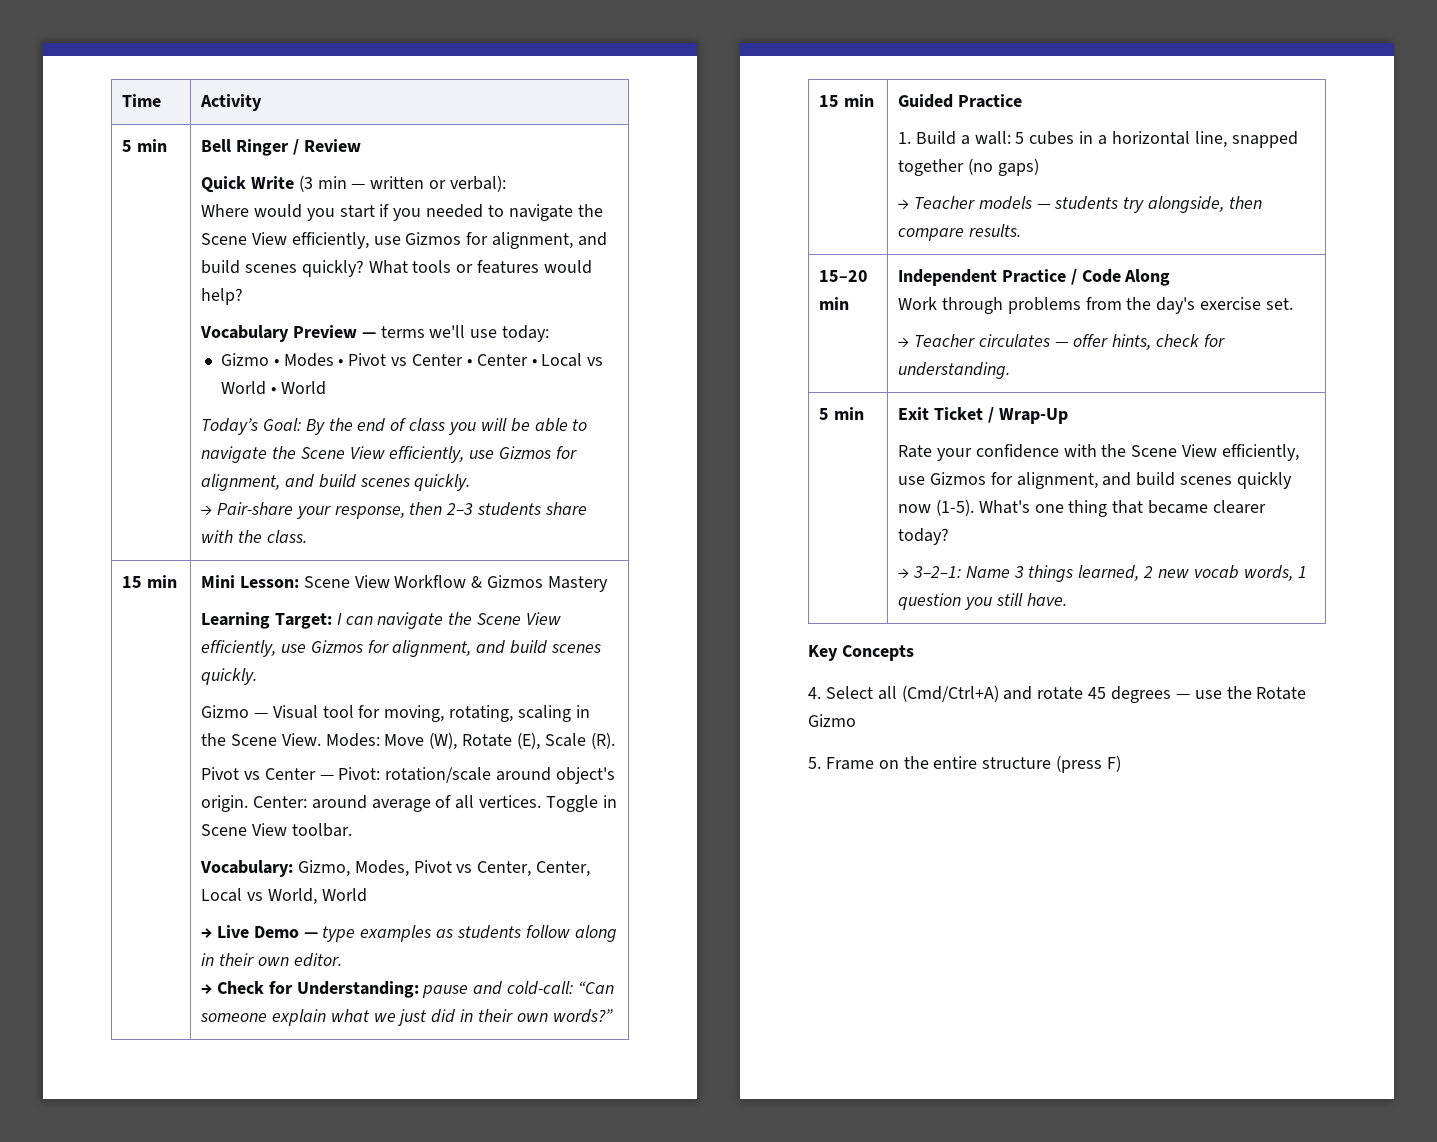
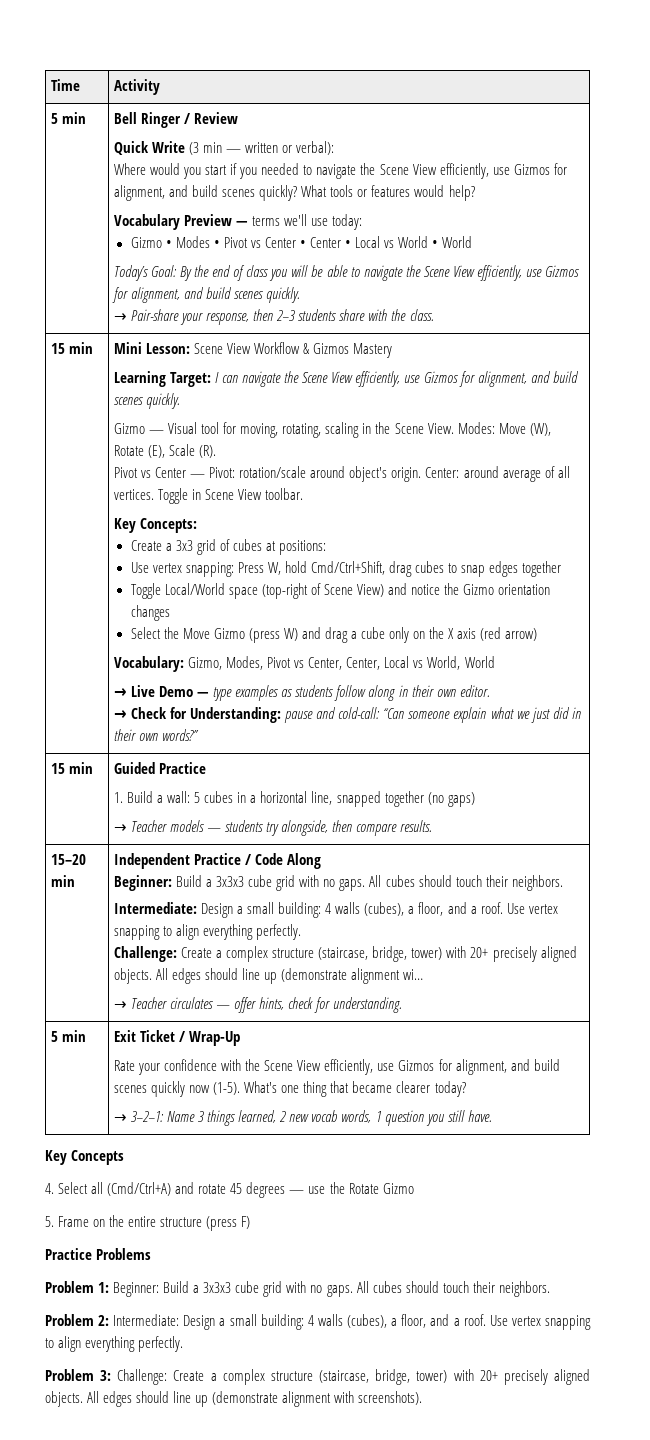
(352, 830) none -> [114,518,198,533] [130,539,326,555] [130,561,562,577] [130,583,551,599] [130,605,170,621] [130,627,538,643] // Key Concepts: // Create a 3x3 grid of cubes at positions: // Use vertex snapping: Press W, hold Cmd/Ctrl+Shift, drag cubes to snap edges together // Toggle Local/World space (top-right of Scene View) and notice the Gizmo orientation changes // Select the Move Gizmo (press W) and drag a cube only on the X axis (red arrow)
[897,297,1293,314] Work through problems from the day's exercise set. -> [114,875,563,891] [114,902,558,918] [114,924,302,940] [114,946,577,962] [114,968,424,984] Beginner: Build a 3x3x3 cube grid with no gaps. All cubes should touch their neighbors. // Intermediate: Design a small building: 4 walls (cubes), a floor, and a roof. Use vertex snapping to align everything perfectly. // Challenge: Create a complex structure (staircase, bridge, tower) with 20+ precisely aligned objects. All edges should line up (demonstrate alignment wi…
(1122, 763) none -> [45,1248,152,1260] [45,1281,550,1297] [45,1314,592,1330] [45,1336,184,1352] [45,1369,590,1385] [45,1391,423,1407] // Practice Problems // Problem 1: Beginner: Build a 3x3x3 cube grid with no gaps. All cubes should touch their neighbors. // Problem 2: Intermediate: Design a small building: 4 walls (cubes), a floor, and a roof. Use vertex snapping to align everything perfectly. // Problem 3: Challenge: Create a complex structure (staircase, bridge, tower) with 20+ precisely aligned objects. All edges should line up (demonstrate alignment with screenshots).

